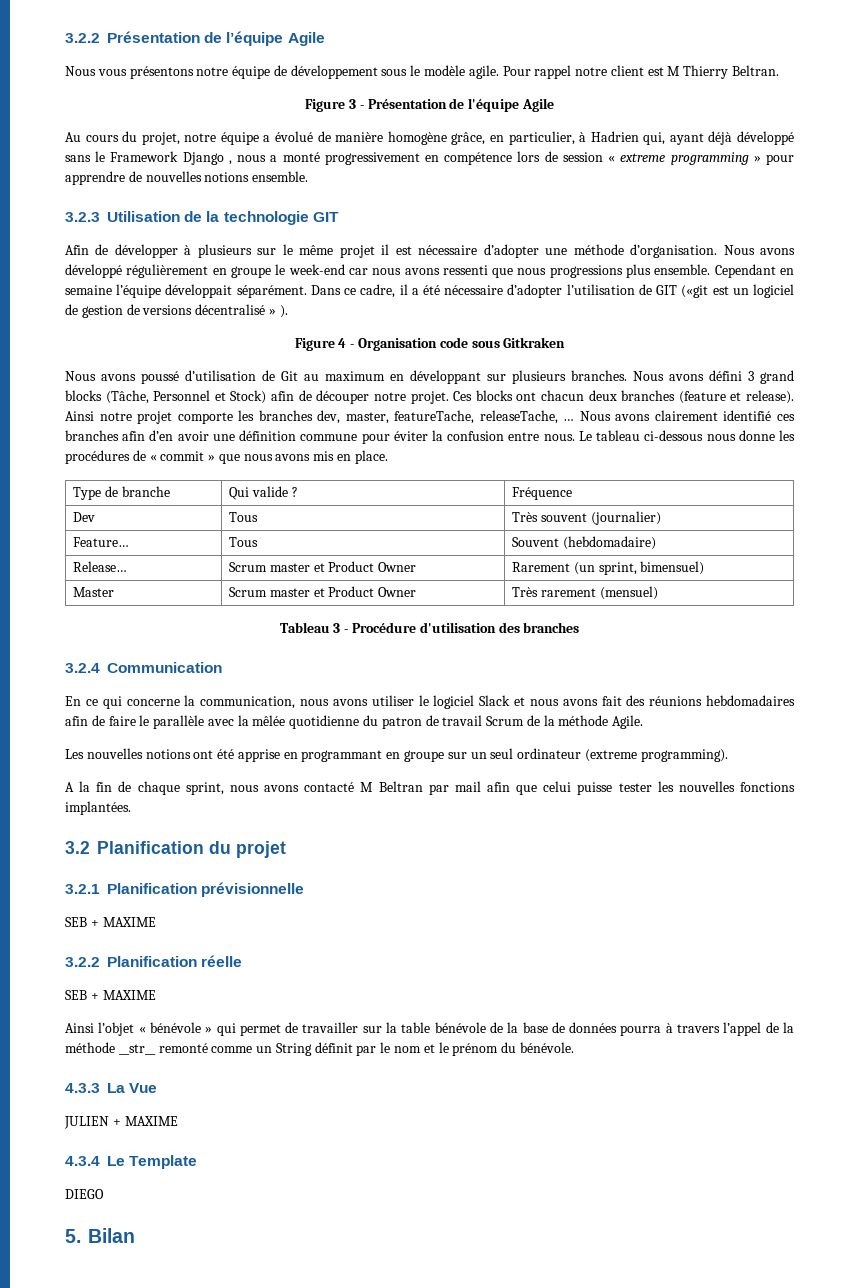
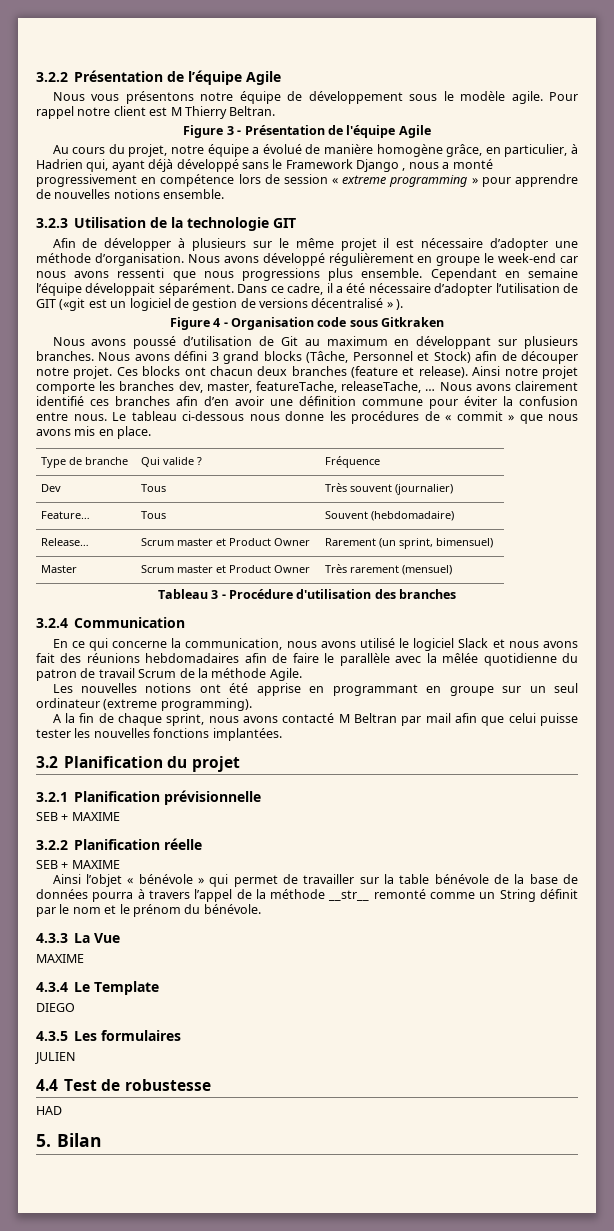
[371,695,414,706] utiliser -> [359,638,395,648] utilisé
[64,1116,121,1129] JULIEN + -> (121, 938) none
(104, 1194) none -> [36,1030,182,1041] [35,1052,76,1064] [36,1079,211,1091] [36,1106,62,1115] // 4.3.5 Les formulaires // JULIEN // 4.4 Test de robustesse // HAD

